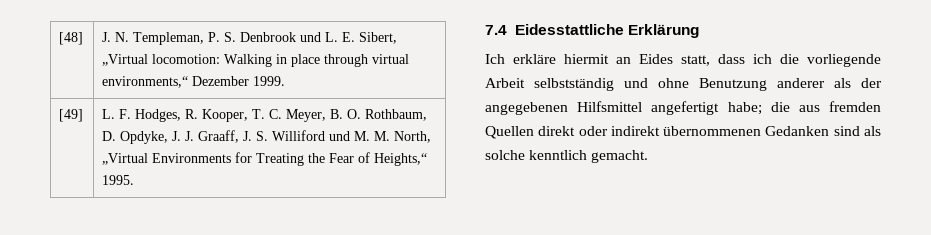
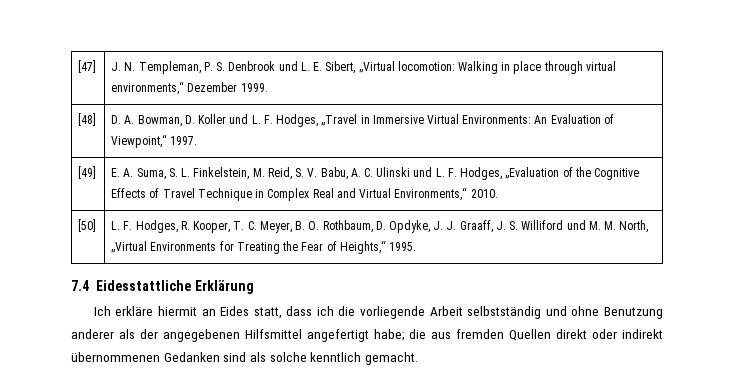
[59,32,84,45] [48] -> [78,60,97,73] [47]
[59,109,84,122] [49] -> [78,113,97,126] [111,114,614,127] [111,134,198,148] [78,166,97,179] [111,167,640,180] [111,187,498,201] [78,219,97,232] [48] | D. A. Bowman, D. Koller und L. F. Hodges, „Travel in Immersive Virtual Environments: An Evaluation of Viewpoint,“ 1997. // [49] | E. A. Suma, S. L. Finkelstein, M. Reid, S. V. Babu, A. C. Ulinski und L. F. Hodges, „Evaluation of the Cognitive Effects of Travel Technique in Complex Real and Virtual Environments,“ 2010. // [50]

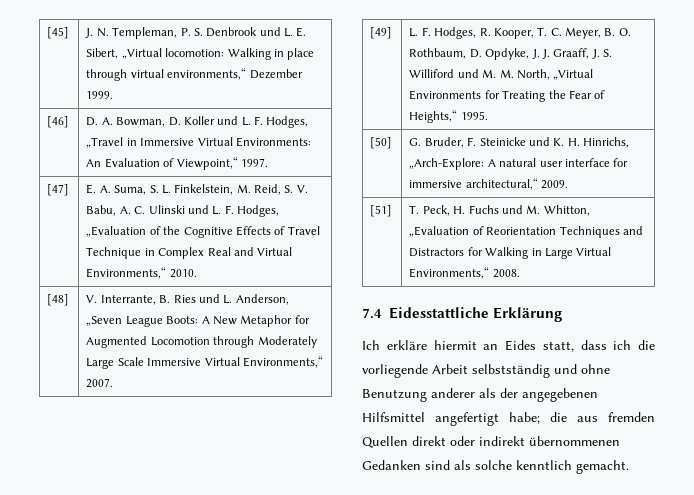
[78,60,97,73] [47] -> [47,27,70,39] [45]
[78,113,97,126] [48] -> [47,116,70,128] [46]
[78,166,97,179] [49] -> [47,184,70,196] [47]
[78,219,97,232] [50] -> [47,294,70,306] [86,294,289,305] [86,315,310,327] [86,336,317,348] [86,356,323,369] [86,378,114,388] [370,27,393,39] [48] | V. Interrante, B. Ries und L. Anderson, „Seven League Boots: A New Metaphor for Augmented Locomotion through Moderately Large Scale Immersive Virtual Environments,“ 2007. // [49]
(417, 246) none -> [370,137,393,149] [409,137,630,148] [409,158,629,170] [409,178,569,190] [370,205,393,217] [409,205,590,216] [409,226,643,238] [409,247,612,259] [409,267,520,279] // [50] | G. Bruder, F. Steinicke und K. H. Hinrichs, „Arch-Explore: A natural user interface for immersive architectural,“ 2009. // [51] | T. Peck, H. Fuchs und M. Whitton, „Evaluation of Reorientation Techniques and Distractors for Walking in Large Virtual Environments,“ 2008.

